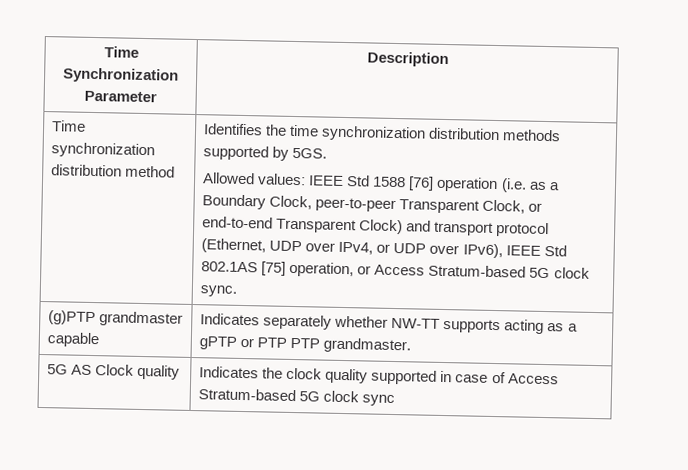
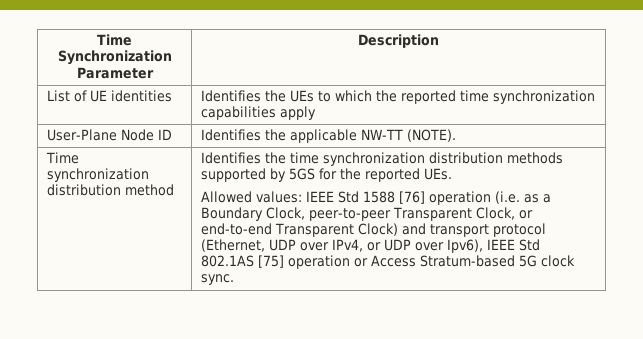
(449, 59) none -> [47,90,173,102] [201,90,596,104] [201,106,317,120] [47,129,173,141] [201,129,457,143] // List of UE identities | Identifies the UEs to which the reported time synchronization capabilities apply // User-Plane Node ID | Identifies the applicable NW-TT (NOTE).
[292,147,328,159] 5GS. -> [289,168,453,182] 5GS for the reported UEs.
[462,243,503,259] IPv6), -> [447,239,484,253] Ipv6),
[289,261,355,278] operation, -> [288,255,351,269] operation
[48,310,184,327] [47,332,100,348] [200,313,578,335] [199,336,412,354] [47,364,181,380] [199,366,559,385] [198,388,396,407] // (g)PTP grandmaster capable | Indicates separately whether NW-TT supports acting as a gPTP or PTP PTP grandmaster. // 5G AS Clock quality | Indicates the clock quality supported in case of Access Stratum-based 5G clock sync -> (235, 279) none

